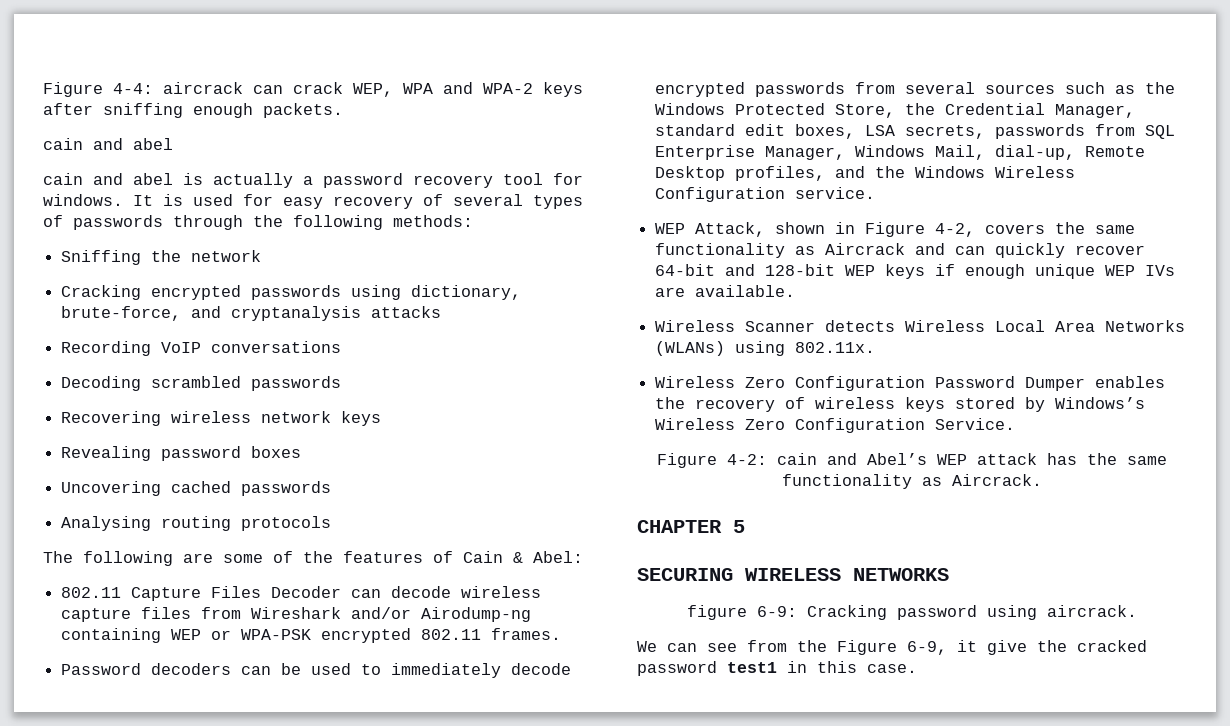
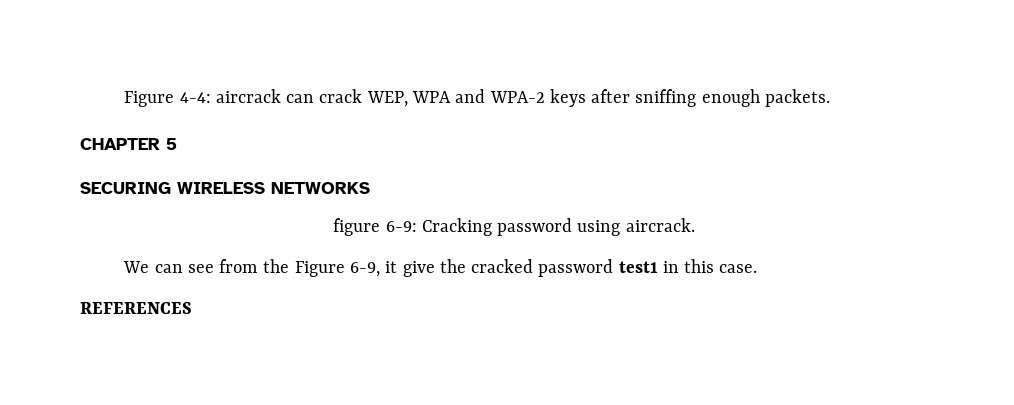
[43,138,173,150] [43,173,583,188] [43,194,583,209] [43,215,473,230] [61,250,262,265] [61,285,522,300] [61,306,442,321] [61,341,342,356] [61,376,342,391] [61,411,382,426] [61,446,302,461] [61,481,332,496] [61,516,332,531] [43,551,583,566] [61,586,542,601] [61,607,532,622] [61,628,562,643] [61,663,572,678] [655,82,1176,97] [655,103,1136,118] [655,124,1176,139] [655,145,1146,160] [655,166,1076,181] [655,187,876,202] [655,222,1136,237] [655,243,1146,258] [655,264,1176,279] [655,285,796,297] [655,320,1186,332] [655,341,876,356] [655,376,1166,391] [655,397,1146,412] [655,418,1016,433] [657,453,1167,468] [782,474,1042,489] // cain and abel // cain and abel is actually a password recovery tool for windows. It is used for easy recovery of several types of passwords through the following methods: // Sniffing the network // Cracking encrypted passwords using dictionary, brute-force, and cryptanalysis attacks // Recording VoIP conversations // Decoding scrambled passwords // Recovering wireless network keys // Revealing password boxes // Uncovering cached passwords // Analysing routing protocols // The following are some of the features of Cain & Abel: // 802.11 Capture Files Decoder can decode wireless capture files from Wireshark and/or Airodump-ng containing WEP or WPA-PSK encrypted 802.11 frames. // Password decoders can be used to immediately decode encrypted passwords from several sources such as the Windows Protected Store, the Credential Manager, standard edit boxes, LSA secrets, passwords from SQL Enterprise Manager, Windows Mail, dial-up, Remote Desktop profiles, and the Windows Wireless Configuration service. // WEP Attack, shown in Figure 4-2, covers the same functionality as Aircrack and can quickly recover 64-bit and 128-bit WEP keys if enough unique WEP IVs are available. // Wireless Scanner detects Wireless Local Area Networks (WLANs) using 802.11x. // Wireless Zero Configuration Password Dumper enables the recovery of wireless keys stored by Windows’s Wireless Zero Configuration Service. // Figure 4-2: cain and Abel’s WEP attack has the same functionality as Aircrack. -> (830, 98) none
(917, 668) none -> [80,302,192,314] // REFERENCES

